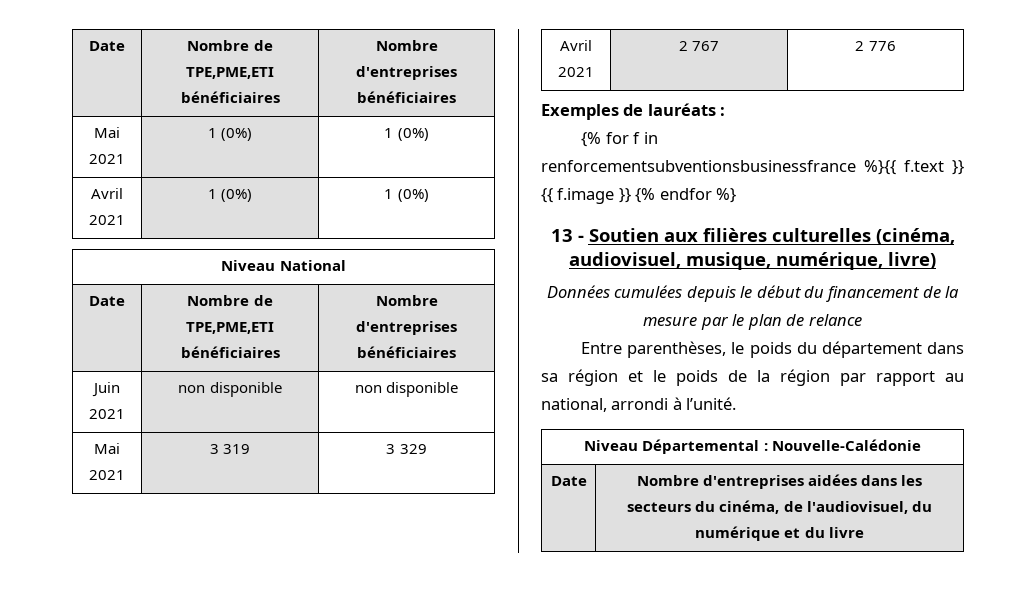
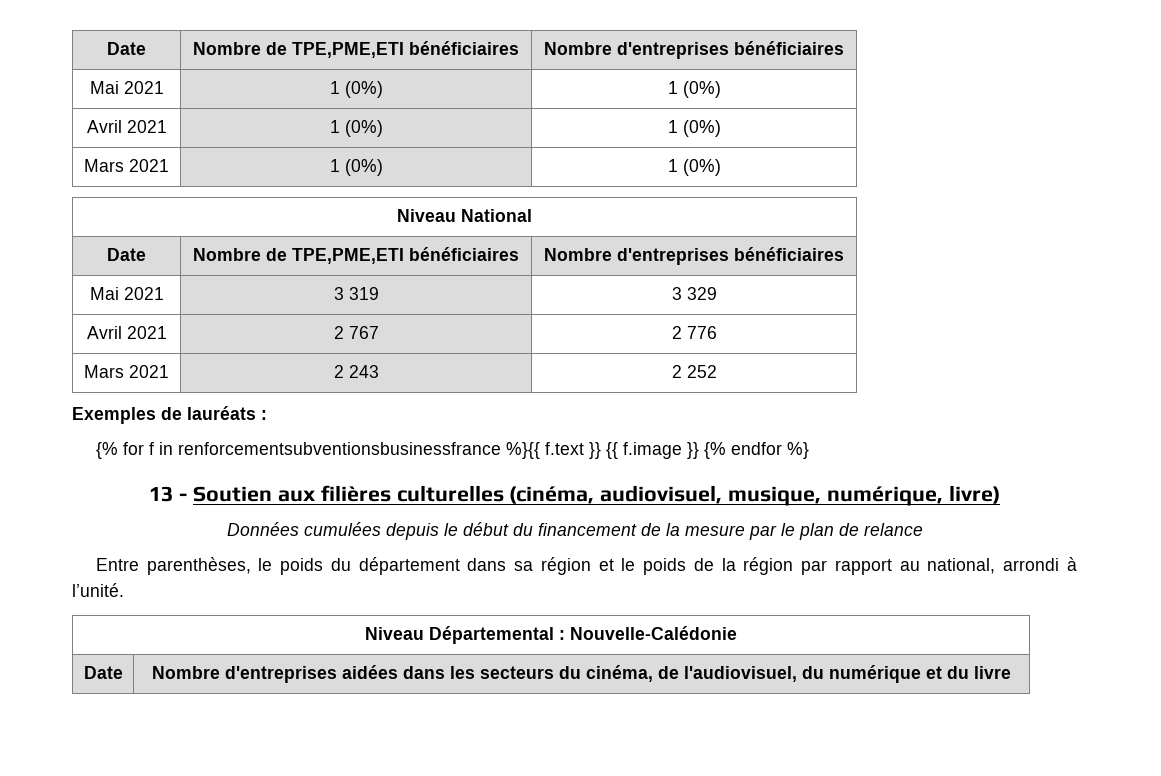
(429, 195) none -> [84,159,169,172] [329,159,383,176] [667,159,721,176] // Mars 2021 | 1 (0%) | 1 (0%)
[92,382,120,397] [89,409,125,419] [178,382,282,397] [354,382,459,397] // Juin 2021 | non disponible | non disponible -> (844, 254) none
(896, 46) none -> [84,365,169,378] [333,365,379,378] [671,365,717,378] // Mars 2021 | 2 243 | 2 252

